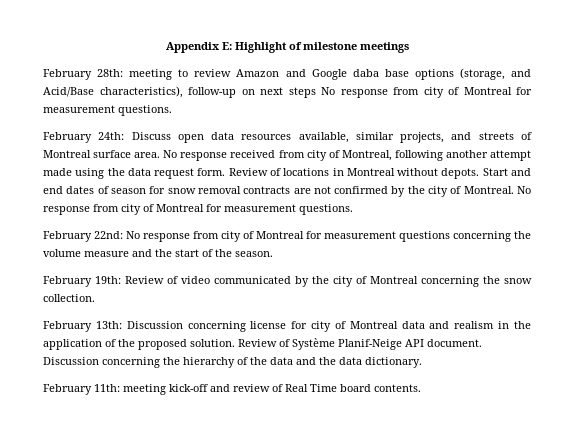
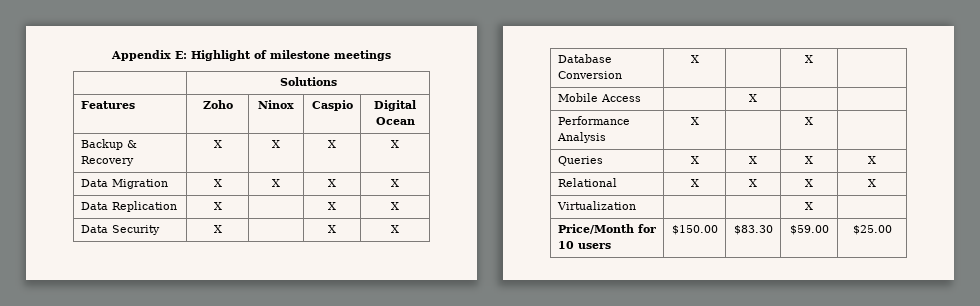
[43,68,531,80] [43,86,532,98] [43,105,172,116] [43,132,532,143] [43,150,531,161] [43,168,531,179] [43,186,531,197] [43,204,353,215] [43,231,531,242] [43,249,273,257] [43,276,532,287] [43,294,95,302] [43,321,532,332] [43,338,482,350] [43,357,422,368] [43,384,421,395] // February 28th: meeting to review Amazon and Google daba base options (storage, and Acid/Base characteristics), follow-up on next steps No response from city of Montreal for measurement questions. // February 24th: Discuss open data resources available, similar projects, and streets of Montreal surface area. No response received from city of Montreal, following another attempt made using the data request form. Review of locations in Montreal without depots. Start and end dates of season for snow removal contracts are not confirmed by the city of Montreal. No response from city of Montreal for measurement questions. // February 22nd: No response from city of Montreal for measurement questions concerning the volume measure and the start of the season. // February 19th: Review of video communicated by the city of Montreal concerning the snow collection. // February 13th: Discussion concerning license for city of Montreal data and realism in the application of the proposed solution. Review of Système Planif-Neige API document. Discussion concerning the hierarchy of the data and the data dictionary. // February 11th: meeting kick-off and review of Real Time board contents. -> [279,77,337,86] [80,101,135,109] [202,100,233,109] [258,100,294,109] [311,100,353,111] [374,100,416,111] [375,117,415,125] [80,139,137,150] [80,156,134,166] [213,140,222,148] [272,140,280,148] [328,140,336,148] [391,140,399,148] [80,179,168,189] [213,179,222,187] [272,179,280,187] [328,179,336,187] [391,179,399,187] [80,201,177,212] [213,202,222,210] [328,202,336,210] [391,202,399,210] [80,225,160,235] [213,225,222,233] [328,225,336,233] [391,225,399,233] [557,54,612,63] [557,71,622,79] [690,55,699,63] [805,55,813,63] [557,93,641,102] [749,94,757,102] [557,116,630,125] [556,132,606,143] [690,117,699,125] [805,117,813,125] [557,156,603,166] [690,156,699,164] [749,156,757,164] [805,156,813,164] [868,156,876,164] [557,178,617,187] [690,179,699,187] [749,179,757,187] [805,179,813,187] [868,179,876,187] [556,201,636,210] [805,202,813,210] [557,224,656,234] [557,241,611,249] [671,225,718,235] [733,225,773,235] [789,225,829,235] [852,225,892,235] // | Solutions // Features | Zoho | Ninox | Caspio | Digital Ocean // Backup & Recovery | X | X | X | X // Data Migration | X | X | X | X // Data Replication | X | | X | X // Data Security | X | | X | X // Database Conversion | X | | X | // Mobile Access | | X | | // Performance Analysis | X | | X | // Queries | X | X | X | X // Relational | X | X | X | X // Virtualization | | | X | // Price/Month for 10 users | $150.00 | $83.30 | $59.00 | $25.00

